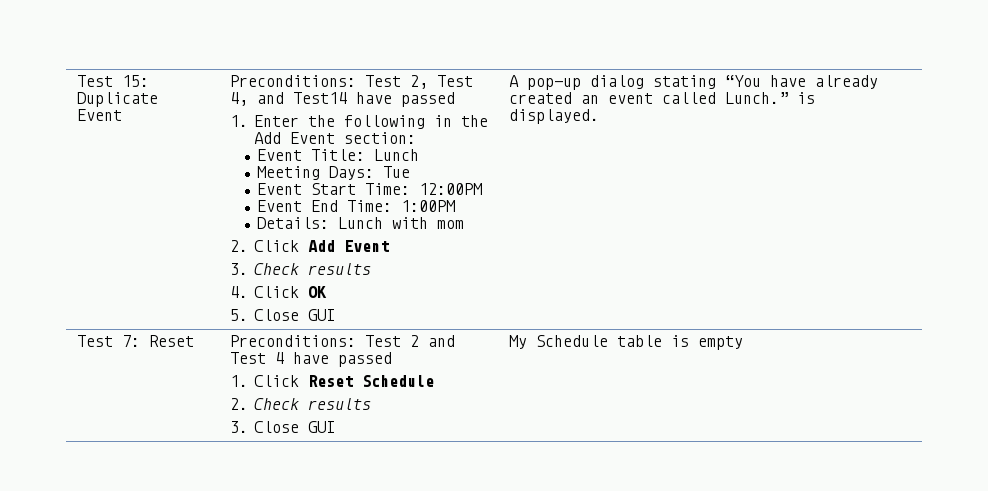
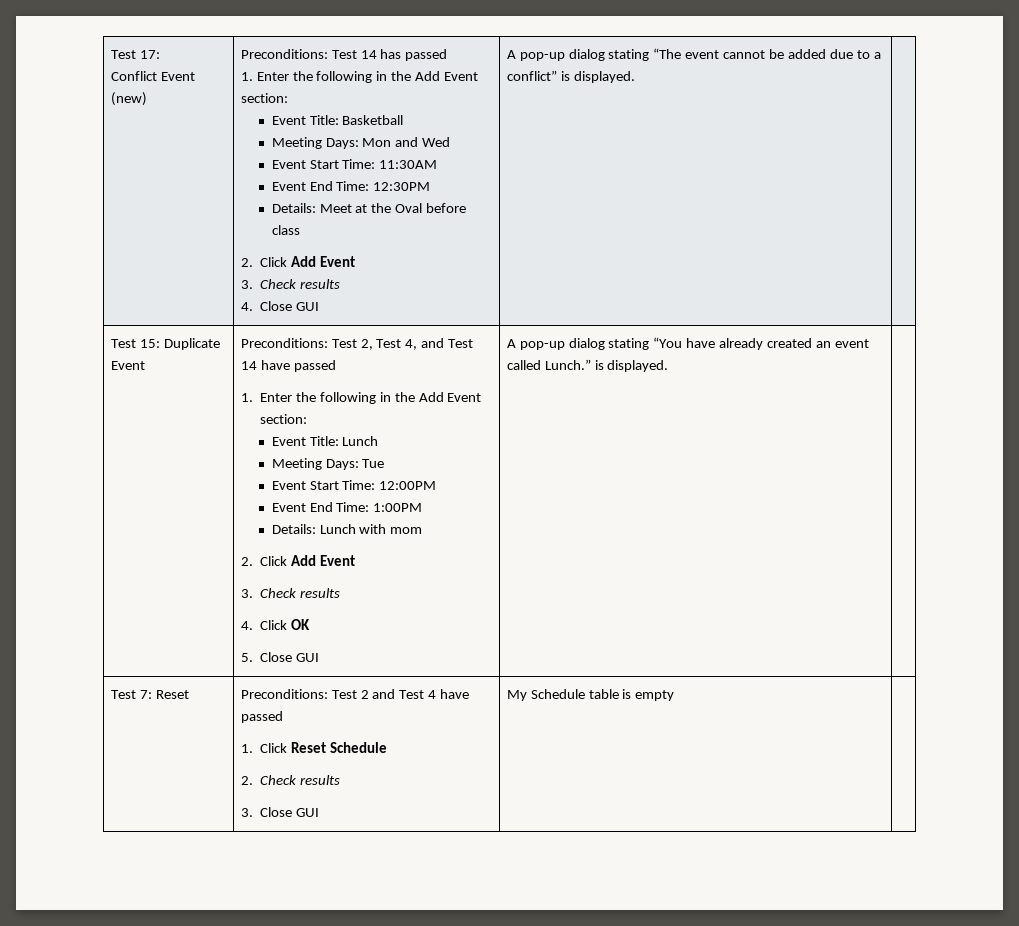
[76,75,113,87] Test -> [110,50,160,59] [110,71,195,81] [110,92,147,106] [240,49,448,61] [240,71,479,83] [240,93,288,103] [271,115,404,125] [271,137,451,149] [271,159,438,169] [271,181,431,191] [271,203,467,213] [271,225,300,235] [240,256,355,267] [240,279,340,289] [240,301,319,311] [506,48,881,61] [506,70,635,83] [110,339,136,348] Test 17: // Conflict Event (new) | Preconditions: Test 14 has passed // 1. Enter the following in the Add Event section: // Event Title: Basketball // Meeting Days: Mon and Wed // Event Start Time: 11:30AM // Event End Time: 12:30PM // Details: Meet at the Oval before class // 2. Click Add Event // 3. Check results // 4. Close GUI | A pop-up dialog stating “The event cannot be added due to a conflict” is displayed. | // Test
[292,92,347,104] Test14 -> [448,339,474,348] [240,361,257,370] Test 14

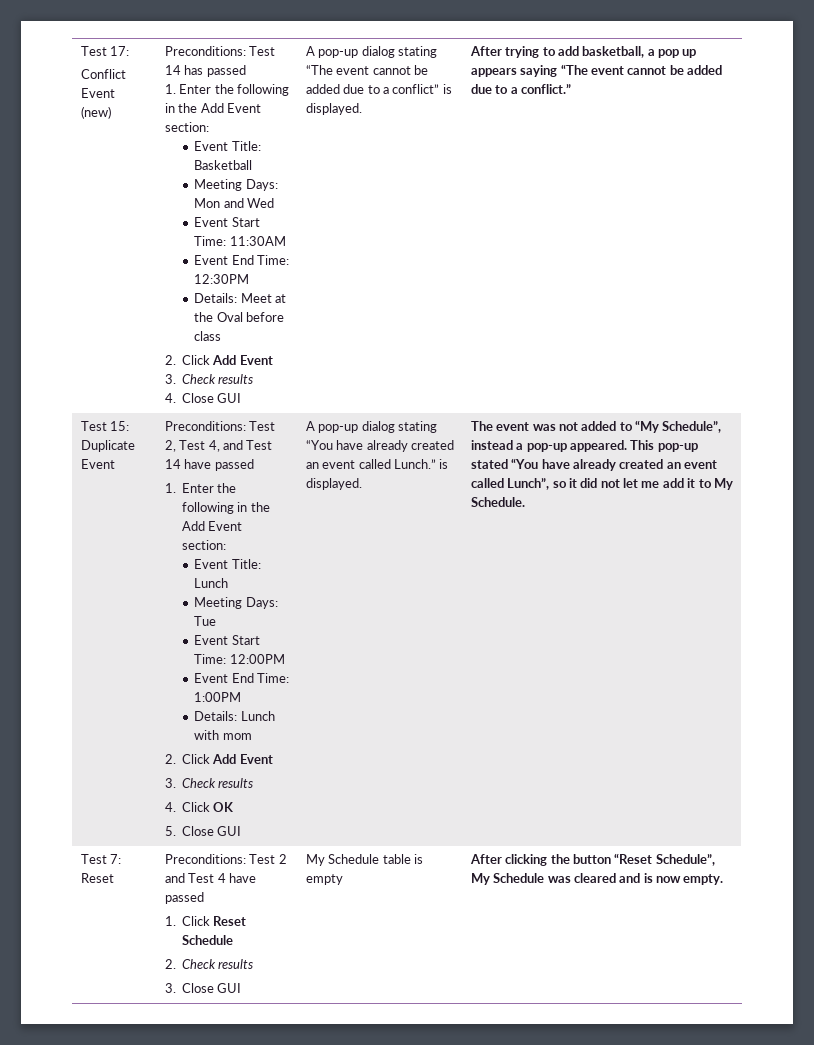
(635, 77) none -> [469,46,697,58] [470,64,723,77] [470,84,571,94] After trying to add basketball, a pop up appears saying “The event cannot be added due to a conflict.”
(669, 366) none -> [470,420,722,433] [470,440,698,452] [470,458,718,471] [470,478,733,490] [470,497,525,507] The event was not added to “My Schedule”, instead a pop-up appeared. This pop-up stated “You have already created an event called Lunch”, so it did not let me add it to My Schedule.
(675, 695) none -> [469,853,715,866] [470,873,724,885] After clicking the button “Reset Schedule”, My Schedule was cleared and is now empty.

